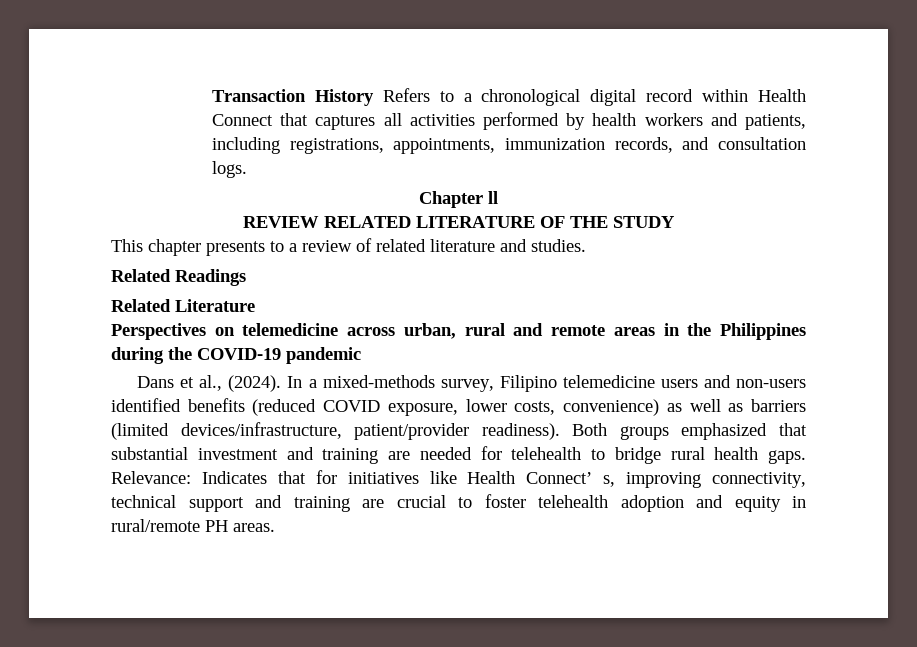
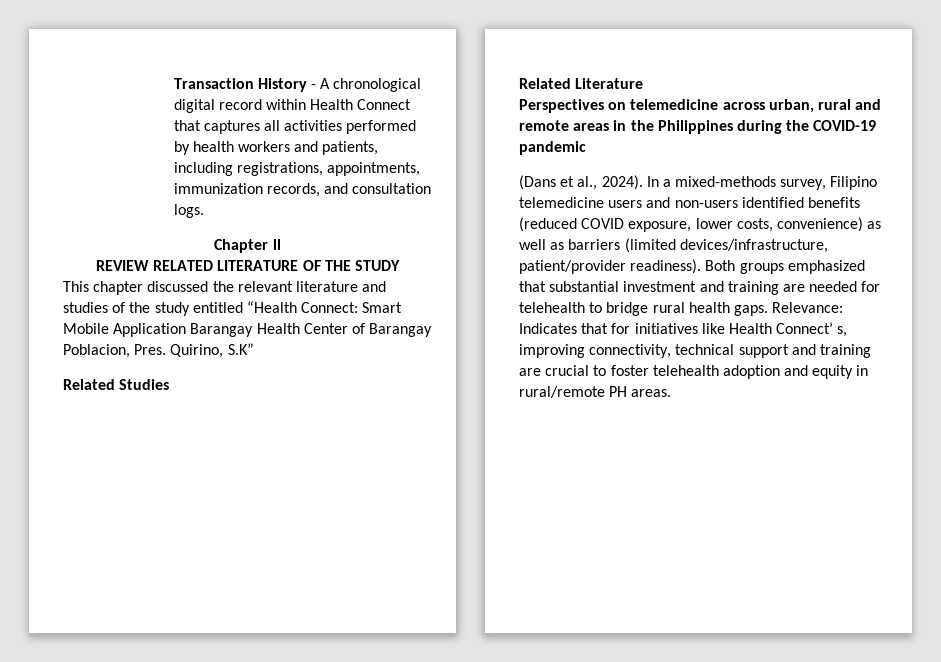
[382,88,472,102] Refers to a -> [311,78,331,89] - A
[206,238,586,256] [111,269,246,286] presents to a review of related literature and studies. // Related Readings -> [147,281,387,292] [63,301,403,316] [63,323,433,337] [63,343,254,358] [63,379,170,390] discussed the relevant literature and studies of the study entitled “Health Connect: Smart Mobile Application Barangay Health Center of Barangay Poblacion, Pres. Quirino, S.K” // Related Studies
[137,376,175,388] Dans -> [519,175,556,190] (Dans
[228,375,282,392] (2024). -> [601,175,643,190] 2024).

